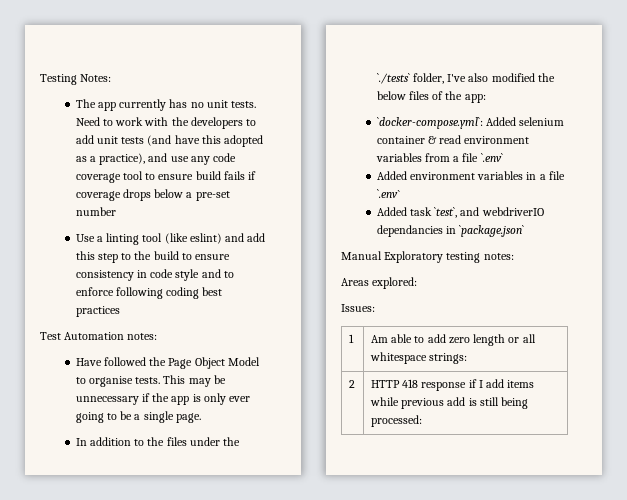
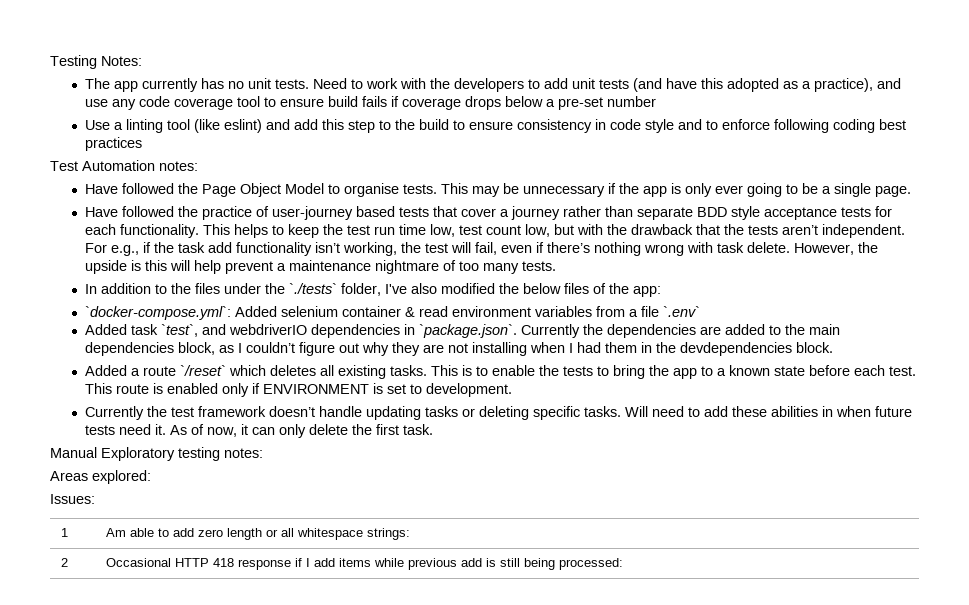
(201, 418) none -> [85,206,893,220] [85,224,906,238] [85,242,879,256] [85,260,557,274] // Have followed the practice of user-journey based tests that cover a journey rather than separate BDD style acceptance tests for each functionality. This helps to keep the test run time low, test count low, but with the drawback that the tests aren’t independent. For e.g., if the task add functionality isn’t working, the test will fail, even if there’s nothing wrong with task delete. However, the upside is this will help prevent a maintenance nightmare of too many tests.
[376,171,565,180] [376,189,400,198] // Added environment variables in a file `.env` -> (701, 311) none
[376,225,525,237] dependancies in `package.json` -> [311,324,841,338] [85,342,834,356] [85,365,917,379] [85,383,513,397] [85,406,913,420] [85,424,434,438] dependencies in `package.json`. Currently the dependencies are added to the main dependencies block, as I couldn’t figure out why they are not installing when I had them in the devdependencies block. // Added a route `/reset` which deletes all existing tasks. This is to enable the tests to bring the app to a known state before each test. This route is enabled only if ENVIRONMENT is set to development. // Currently the test framework doesn’t handle updating tasks or deleting specific tasks. Will need to add these abilities in when future tests need it. As of now, it can only delete the first task.
(355, 384) none -> [106,558,172,567] Occasional

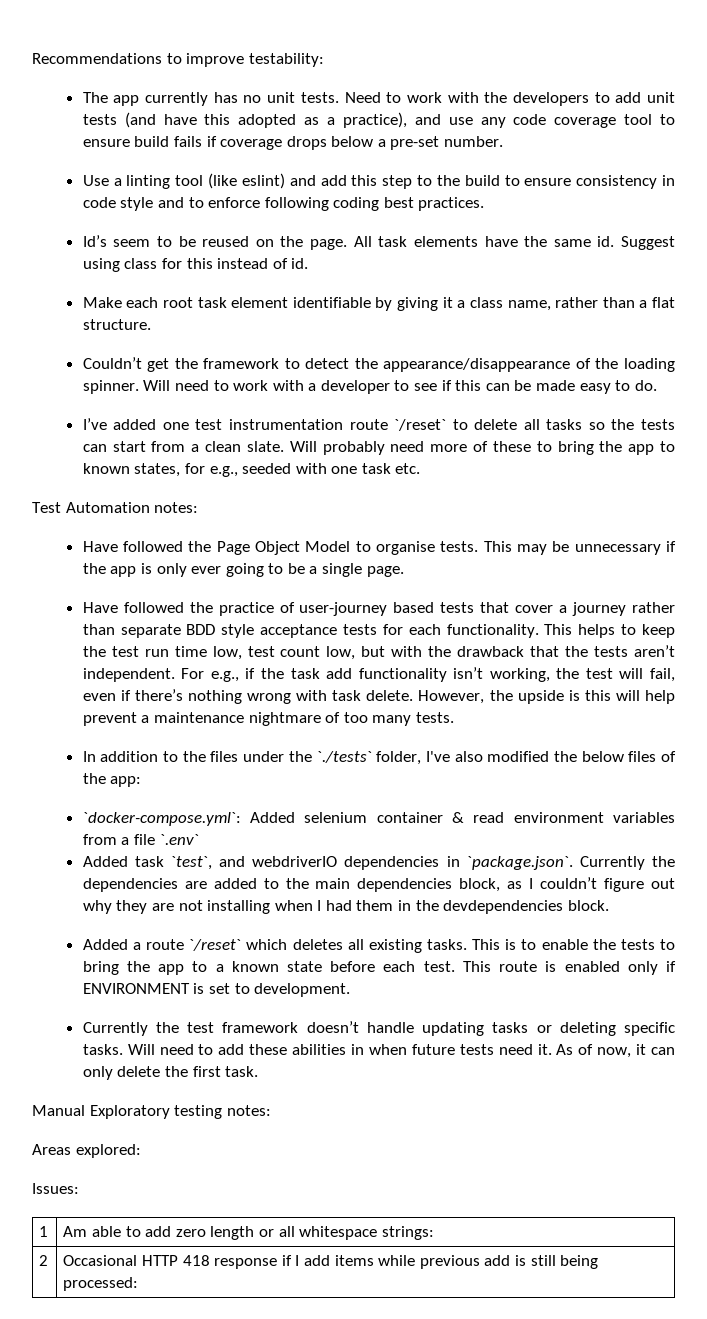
[50,55,142,69] Testing Notes: -> [32,53,324,67] Recommendations to improve testability:
[607,96,657,107] number -> [444,136,504,147] number.
[85,137,143,151] practices -> [418,197,485,211] [82,235,675,250] [82,258,309,272] [82,297,675,311] [82,319,151,330] [82,357,676,372] [82,380,657,394] [82,418,675,431] [82,441,675,455] [82,463,421,477] practices. // Id’s seem to be reused on the page. All task elements have the same id. Suggest using class for this instead of id. // Make each root task element identifiable by giving it a class name, rather than a flat structure. // Couldn’t get the framework to detect the appearance/disappearance of the loading spinner. Will need to work with a developer to see if this can be made easy to do. // I’ve added one test instrumentation route `/reset` to delete all tasks so the tests can start from a clean slate. Will probably need more of these to bring the app to known states, for e.g., seeded with one task etc.

